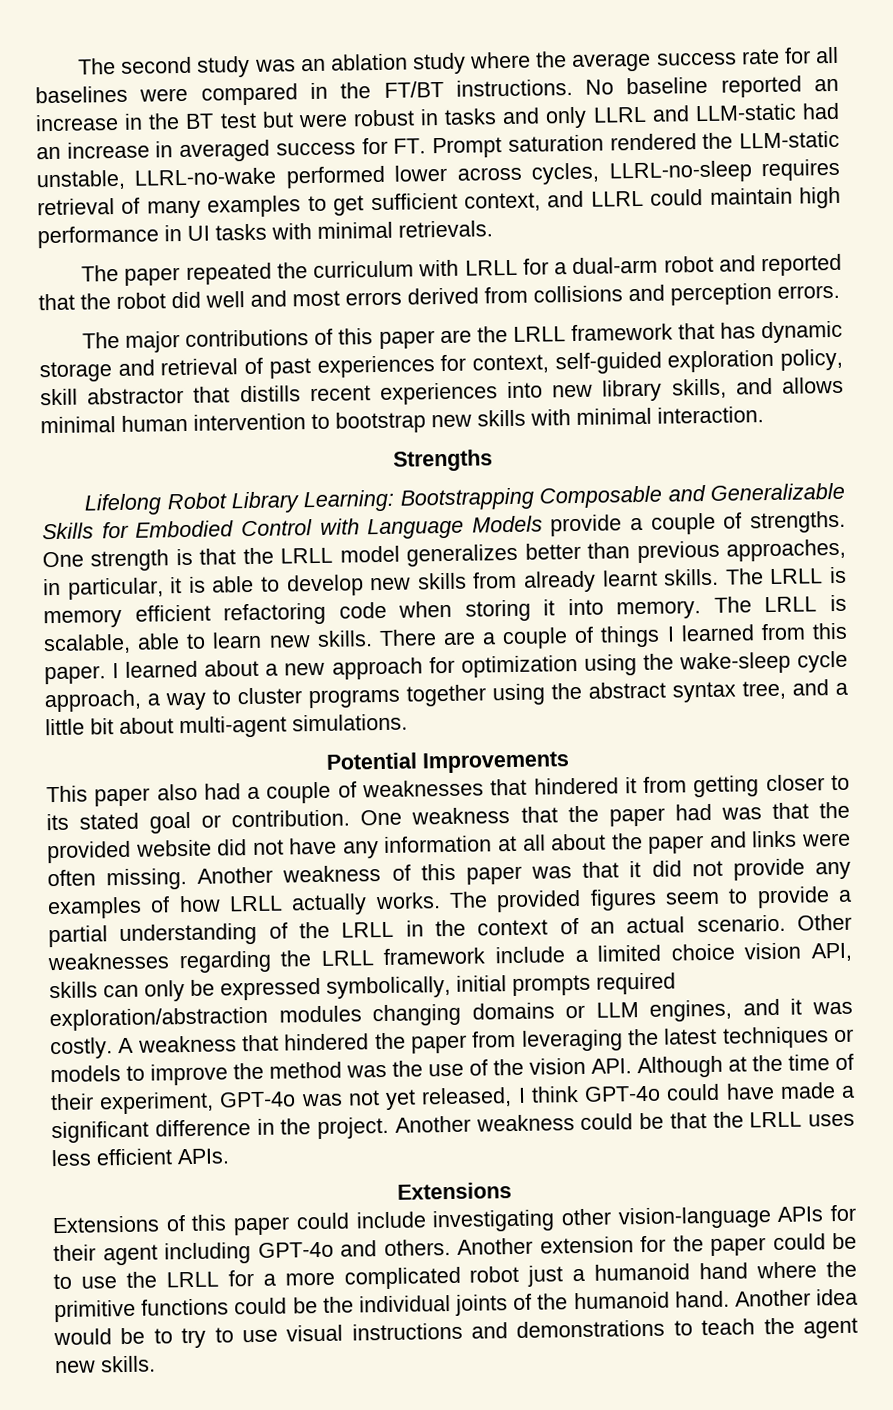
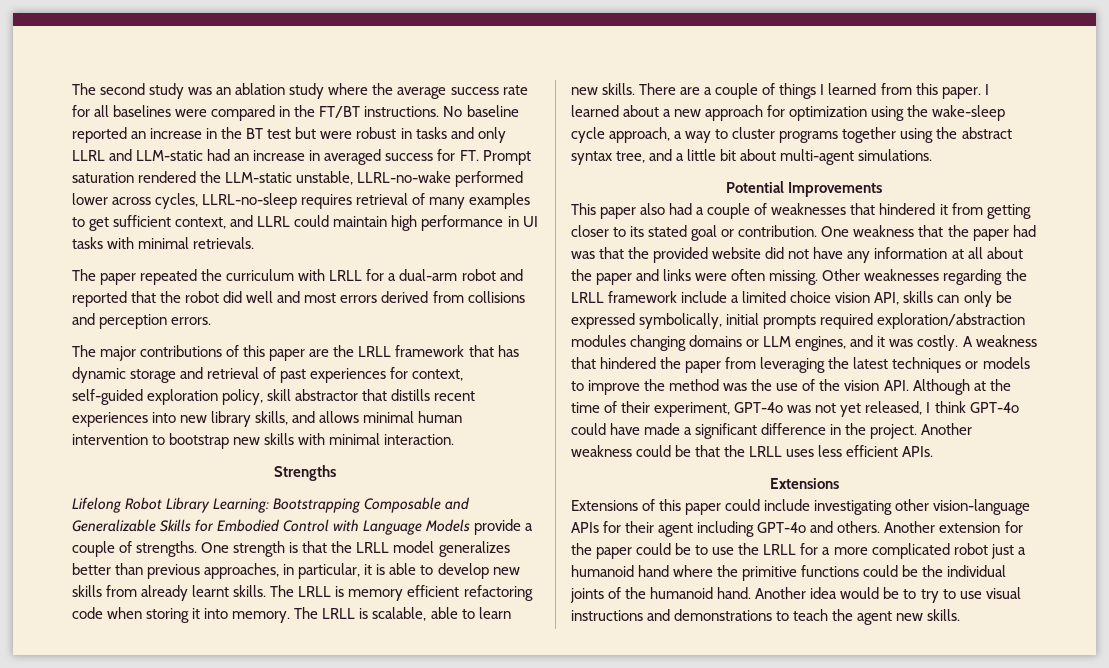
[197,858,852,885] [47,886,853,920] [48,914,786,948] Another weakness of this paper was that it did not provide any examples of how LRLL actually works. The provided figures seem to provide a partial understanding of the LRLL in the context of an actual scenario. -> (819, 277) none

